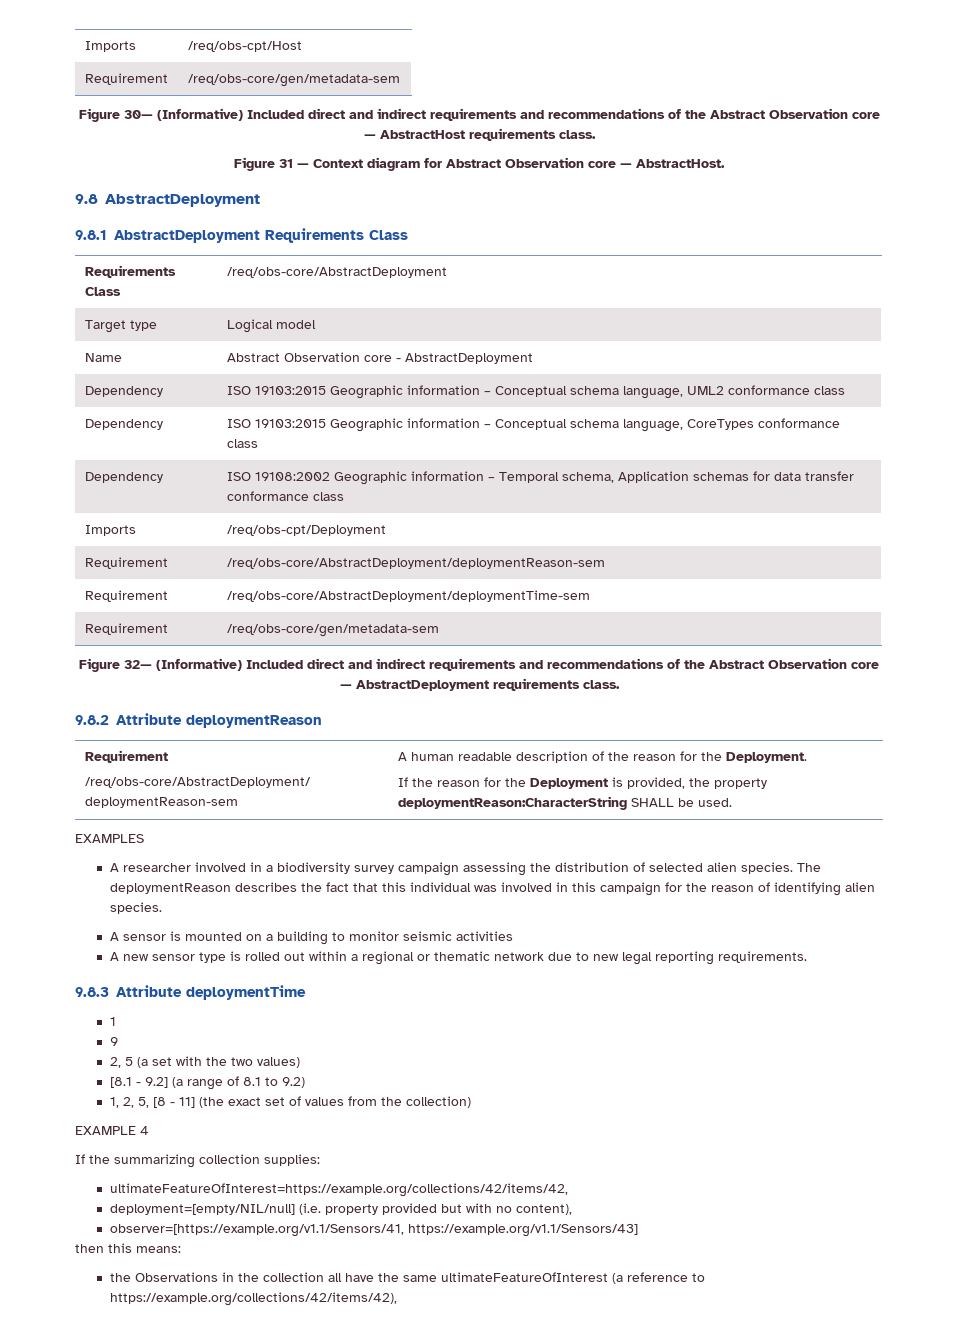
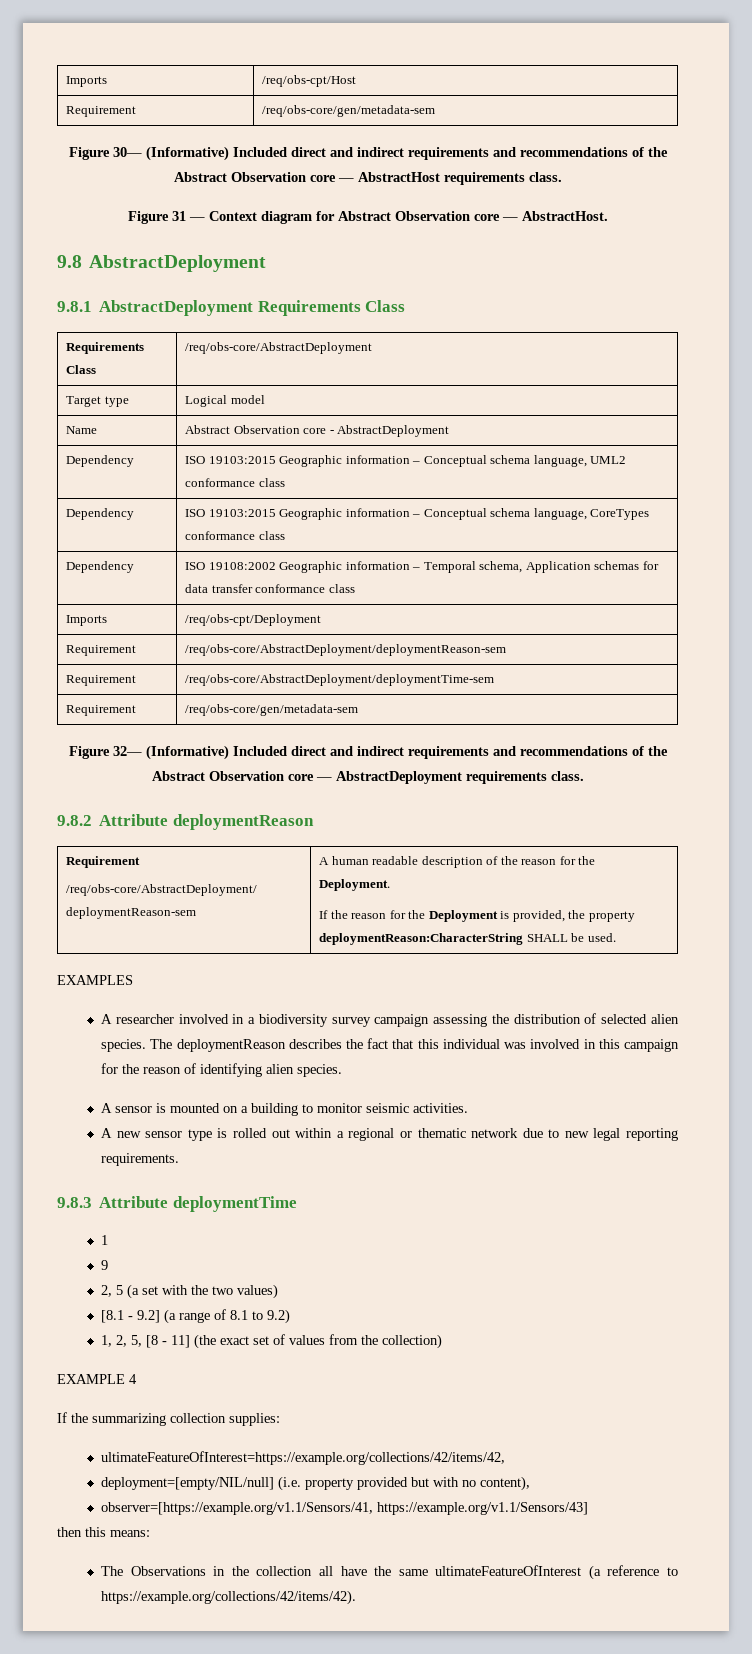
[455,931,513,941] activities -> [413,1103,469,1113] activities.
[109,1273,131,1282] the -> [101,1566,124,1576] The
[109,1292,397,1306] https://example.org/collections/42/items/42), -> [101,1590,357,1605] https://example.org/collections/42/items/42).

